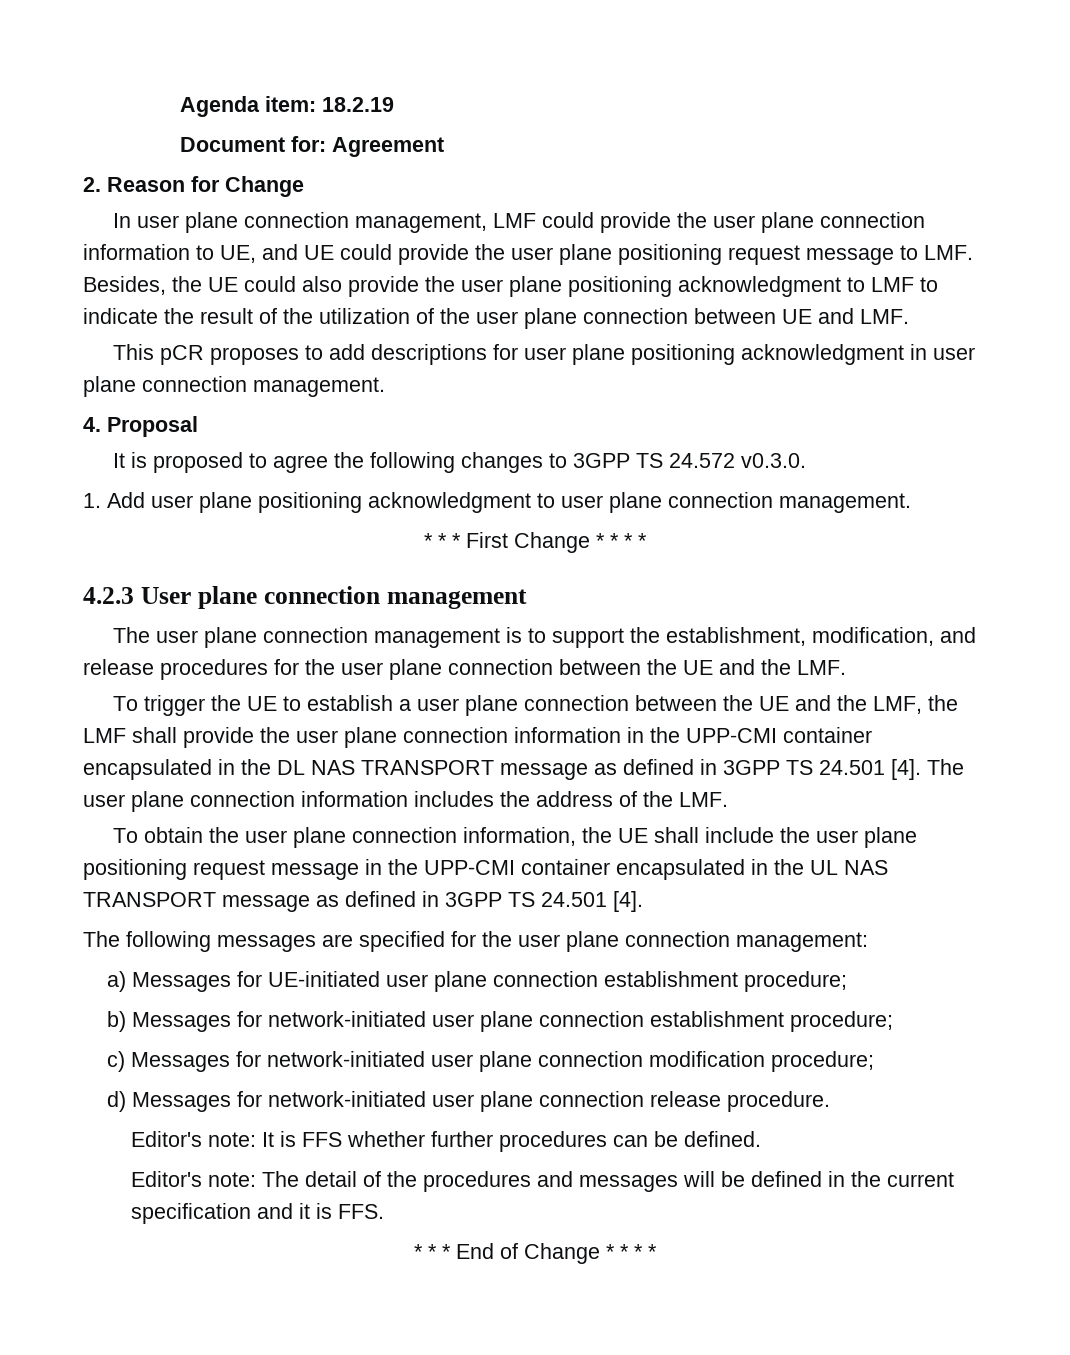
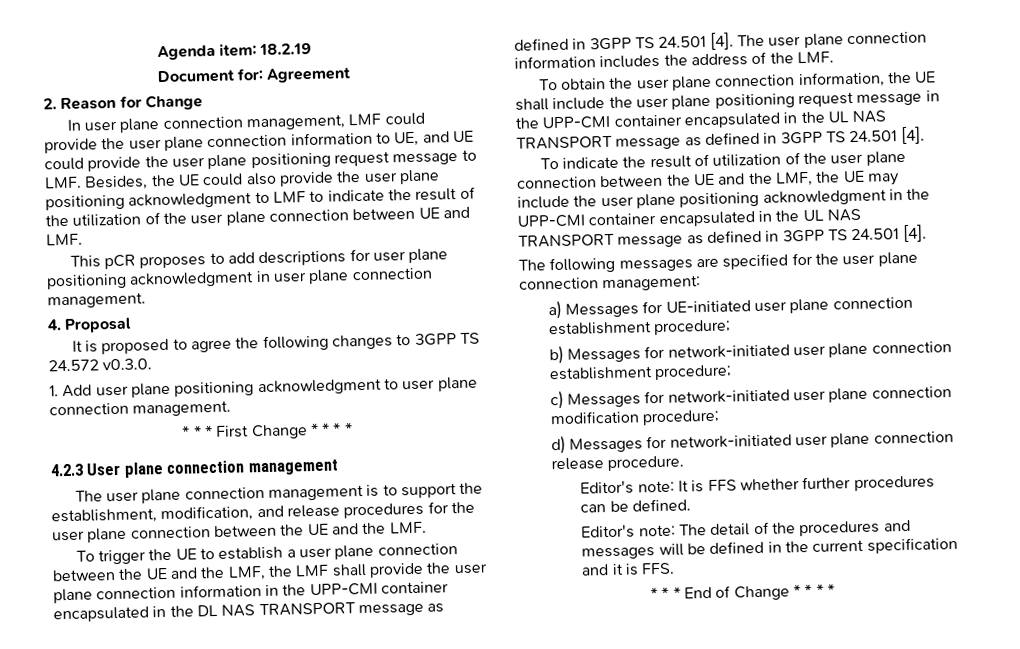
(643, 901) none -> [539,150,906,170] [517,170,899,189] [517,188,931,209] [517,208,861,228] [518,224,927,248] // To indicate the result of utilization of the user plane connection between the UE and the LMF, the UE may include the user plane positioning acknowledgment in the UPP-CMI container encapsulated in the UL NAS TRANSPORT message as defined in 3GPP TS 24.501 [4].

